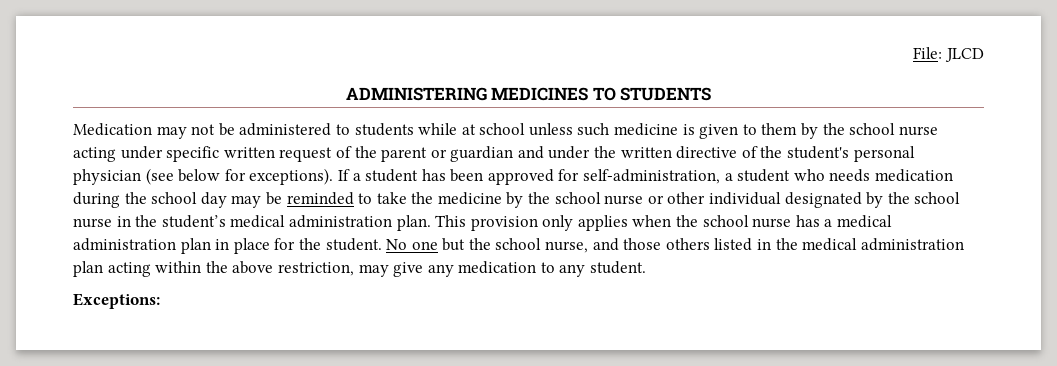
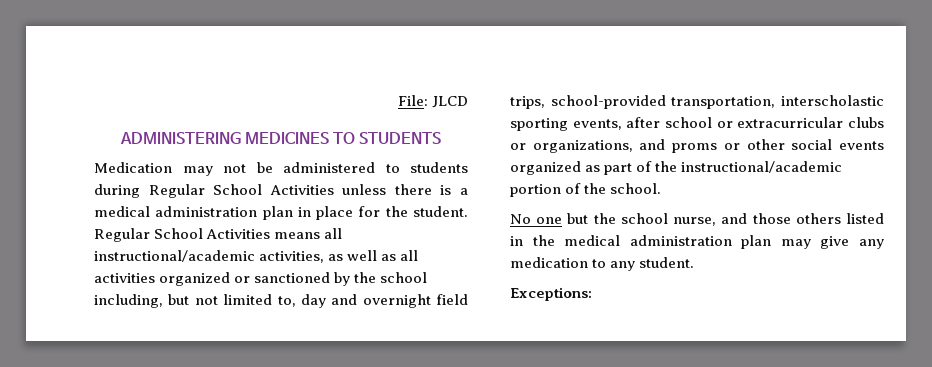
[418,123,938,139] [73,146,915,162] [73,168,954,185] [73,192,961,208] [73,215,820,231] while at school unless such medicine is given to them by the school nurse acting under specific written request of the parent or guardian and under the written directive of the student's personal physician (see below for exceptions). If a student has been approved for self-administration, a student who needs medication during the school day may be reminded to take the medicine by the school nurse or other individual designated by the school nurse in the student’s medical administration plan. This provision only applies when the school nurse has -> [94,184,452,198] during Regular School Activities unless there is
(382, 244) none -> [94,228,343,242] [94,250,419,263] [94,272,428,286] [94,294,468,308] [510,95,884,109] [510,117,884,131] [510,139,884,153] [510,161,843,175] [510,183,662,197] Regular School Activities means all instructional/academic activities, as well as all activities organized or sanctioned by the school including, but not limited to, day and overnight field trips, school-provided transportation, interscholastic sporting events, after school or extracurricular clubs or organizations, and proms or other social events organized as part of the instructional/academic portion of the school. //
[107,261,354,277] acting within the above restriction, -> (772, 242) none

